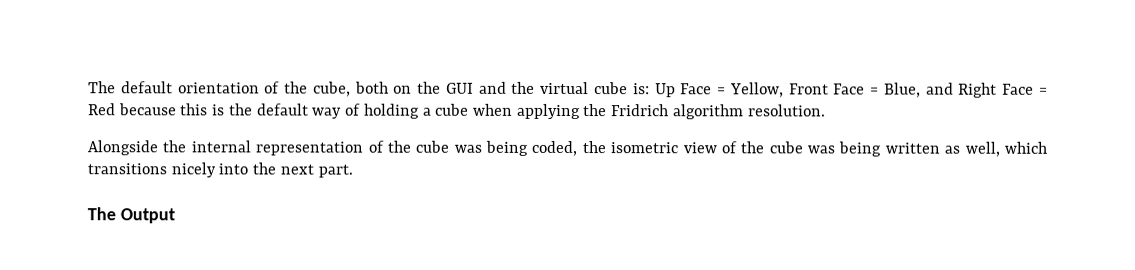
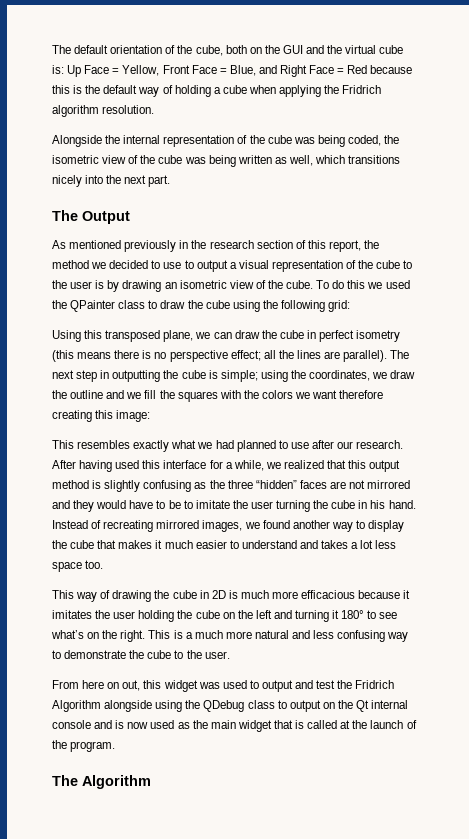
(175, 216) none -> [52,240,380,252] [52,260,413,272] [52,280,410,292] [52,300,351,312] [52,330,401,342] [52,350,410,362] [52,370,416,382] [52,390,384,402] [52,410,151,422] [52,440,404,452] [52,460,401,472] [52,480,411,492] [52,500,416,512] [52,520,405,532] [52,540,397,549] [52,560,104,572] [52,590,411,602] [52,610,398,622] [51,630,409,642] [52,650,230,659] [52,680,395,692] [52,700,409,712] [52,720,417,732] [52,740,116,752] [52,775,151,789] // As mentioned previously in the research section of this report, the method we decided to use to output a visual representation of the cube to the user is by drawing an isometric view of the cube. To do this we used the QPainter class to draw the cube using the following grid: // Using this transposed plane, we can draw the cube in perfect isometry (this means there is no perspective effect; all the lines are parallel). The next step in outputting the cube is simple; using the coordinates, we draw the outline and we fill the squares with the colors we want therefore creating this image: // This resembles exactly what we had planned to use after our research. After having used this interface for a while, we realized that this output method is slightly confusing as the three “hidden” faces are not mirrored and they would have to be to imitate the user turning the cube in his hand. Instead of recreating mirrored images, we found another way to display the cube that makes it much easier to understand and takes a lot less space too. // This way of drawing the cube in 2D is much more efficacious because it imitates the user holding the cube on the left and turning it 180° to see what’s on the right. This is a much more natural and less confusing way to demonstrate the cube to the user. // From here on out, this widget was used to output and test the Fridrich Algorithm alongside using the QDebug class to output on the Qt internal console and is now used as the main widget that is called at the launch of the program. // The Algorithm

